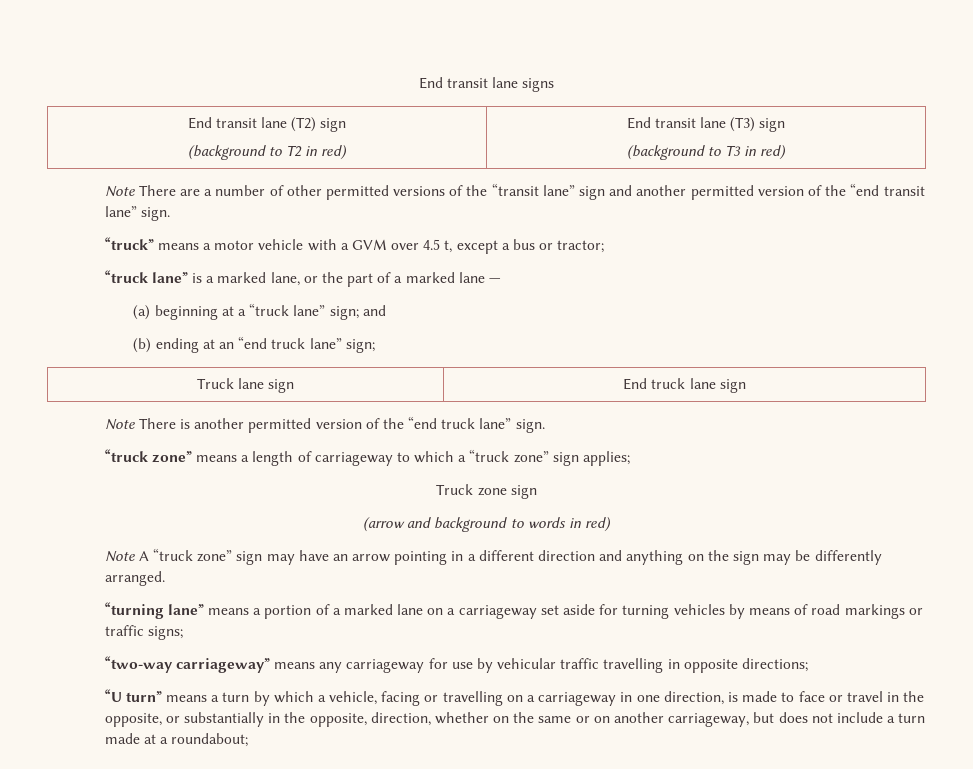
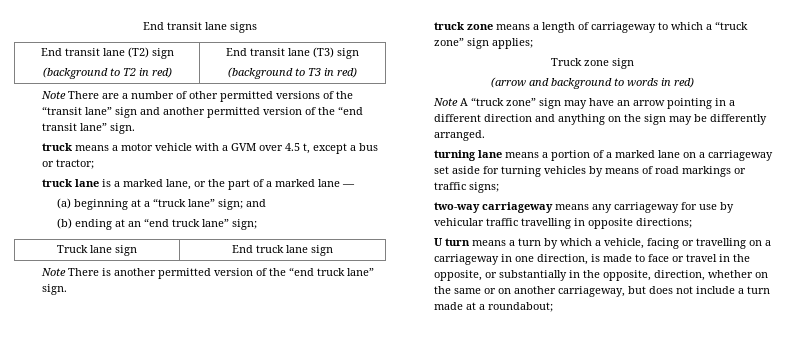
[104,237,154,250] “truck” -> [42,143,73,151] truck
[104,270,188,283] “truck lane” -> [42,179,100,187] truck lane
[104,449,192,463] “truck zone” -> [434,22,494,30] truck zone
[104,602,204,619] “turning lane” -> [434,150,503,161] turning lane
[104,656,270,673] “two-way carriageway” -> [434,202,554,213] two-way carriageway
[104,689,162,702] “U turn” -> [434,238,471,246] U turn

